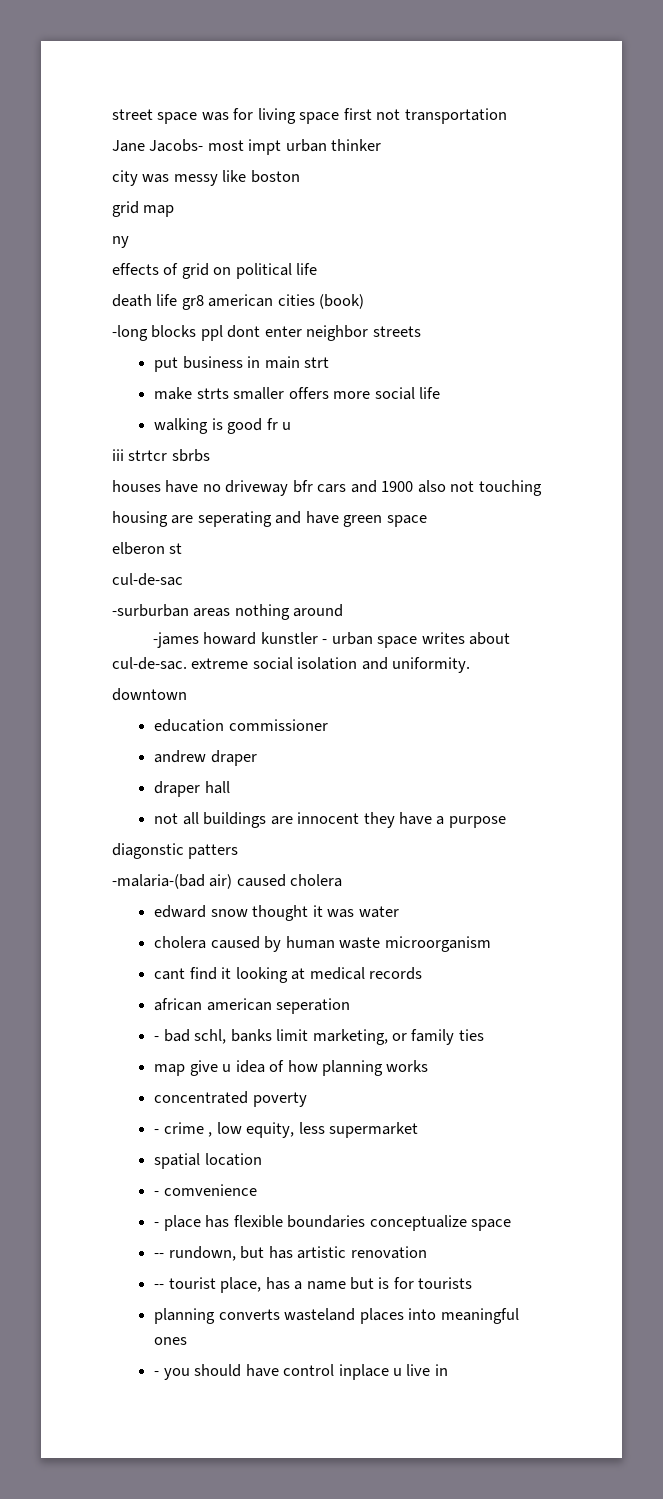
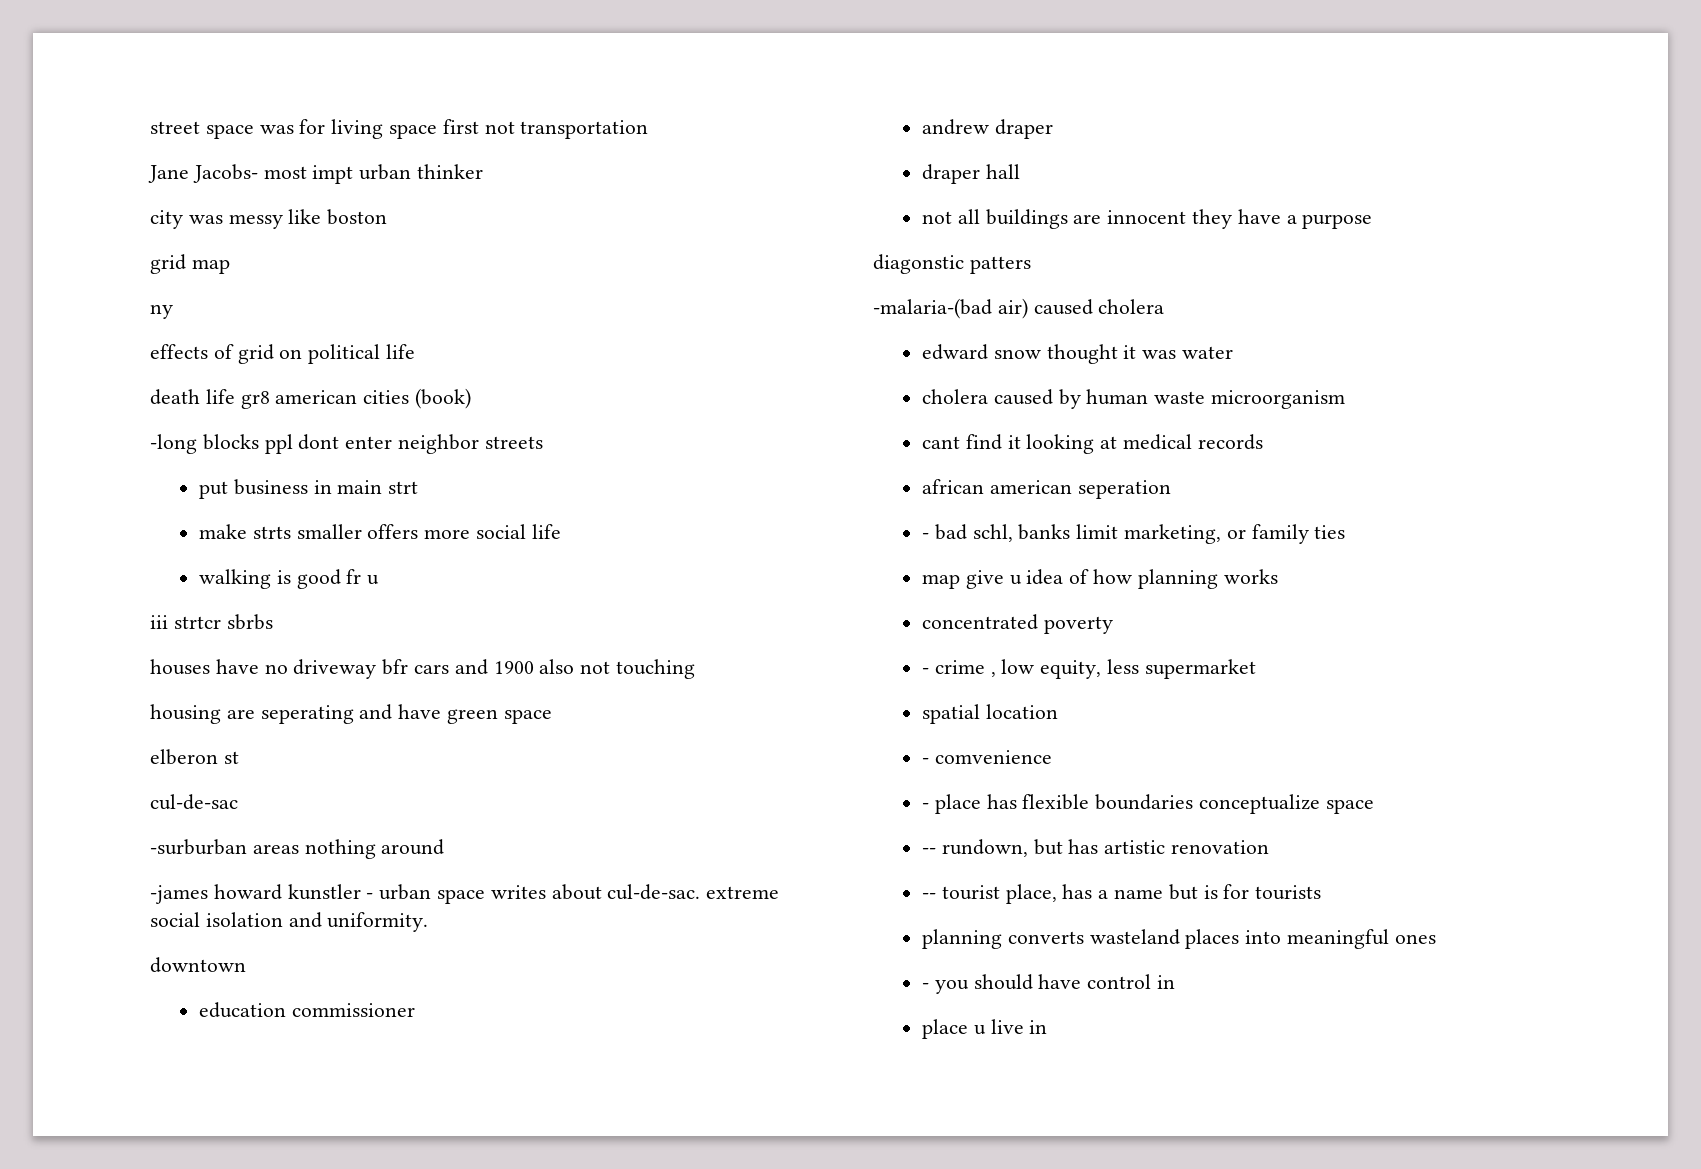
[338,1364,389,1380] inplace -> [1156,975,1175,989] [921,1019,968,1039] in // place

